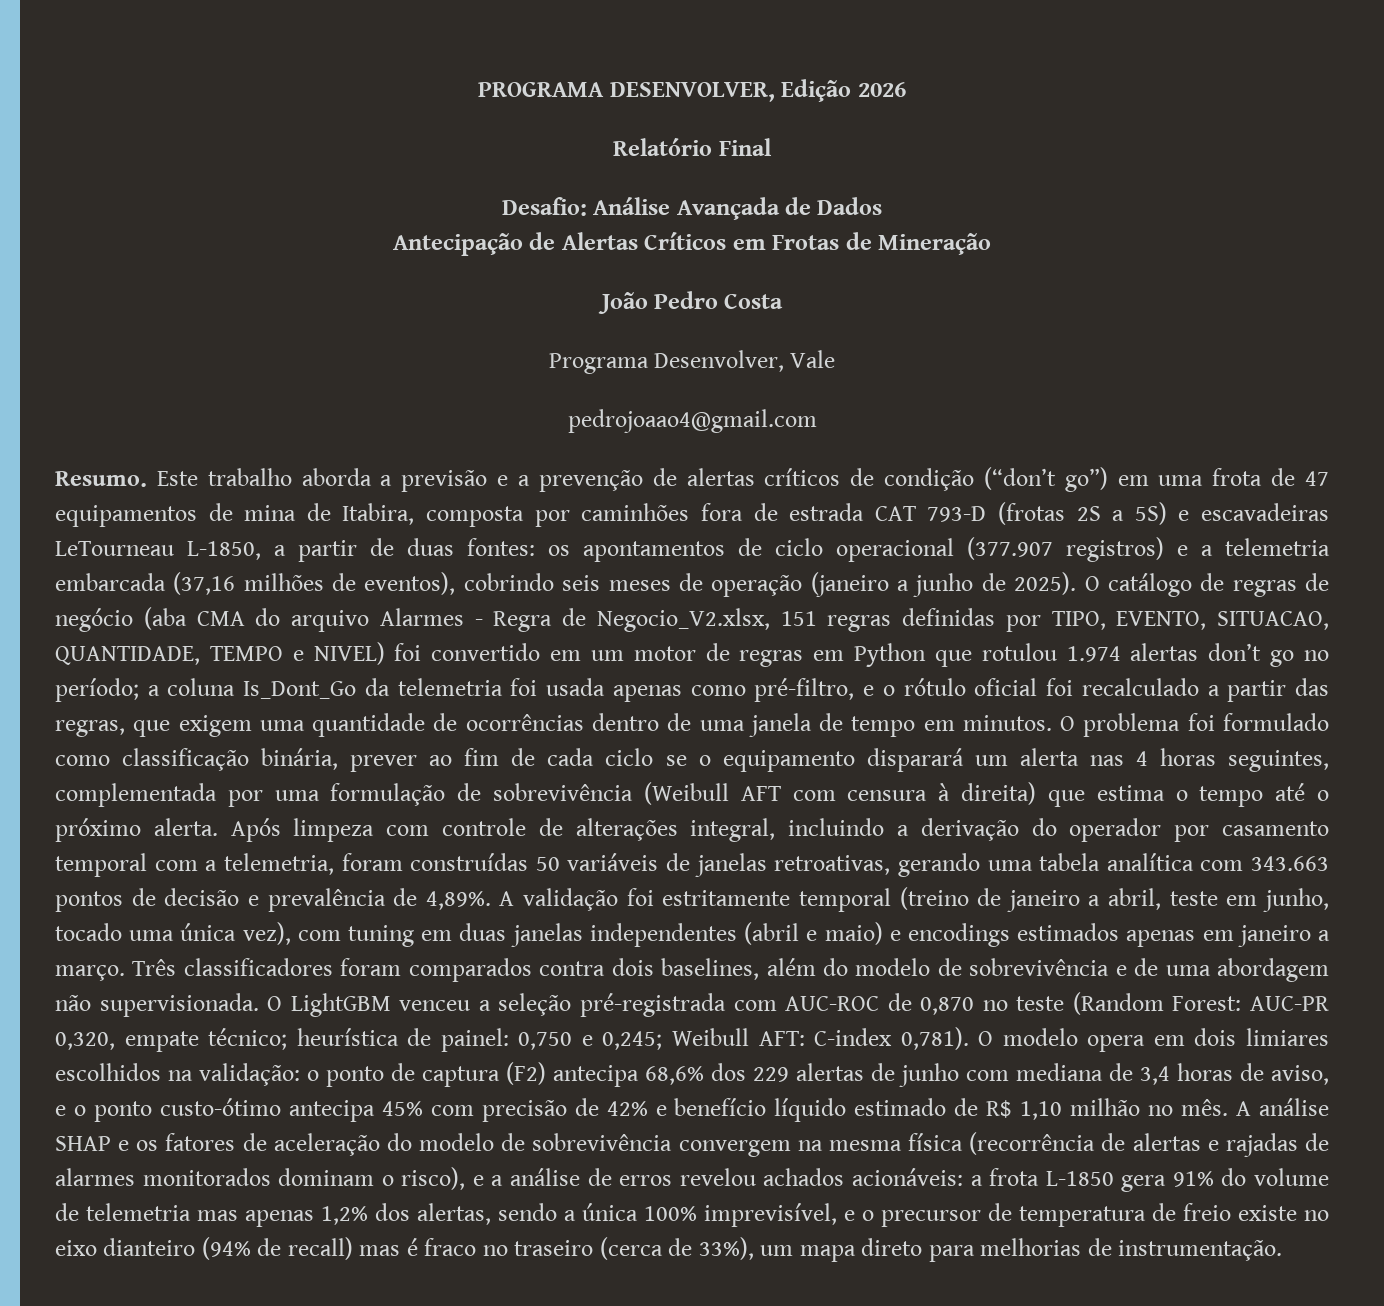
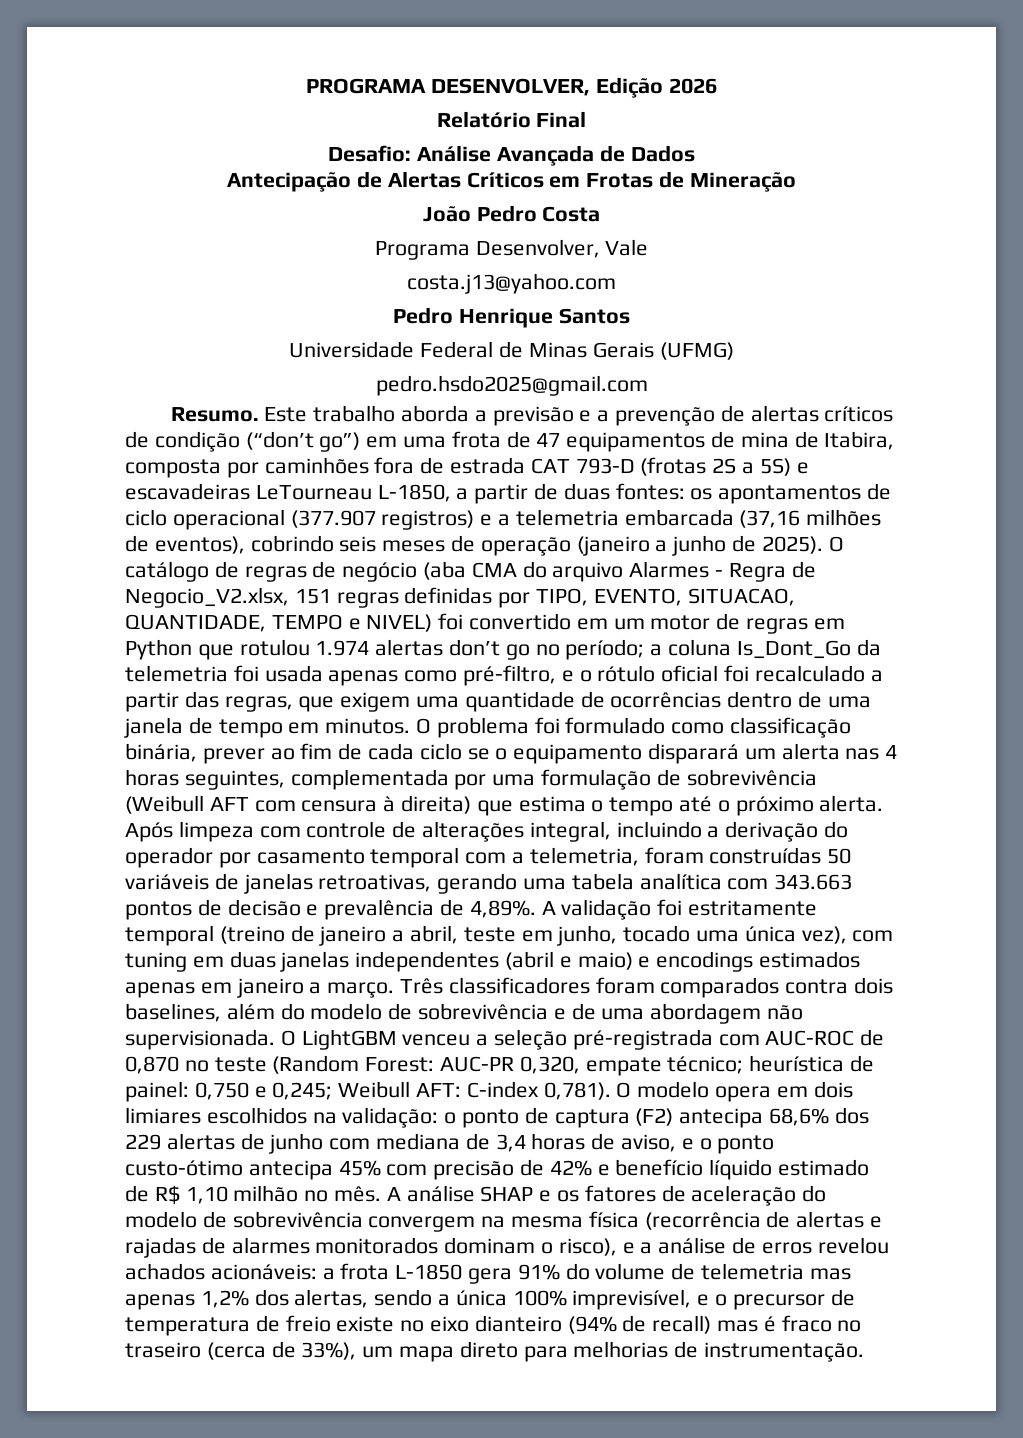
[567,409,817,433] pedrojoaao4@gmail.com -> [407,273,616,294] [393,307,630,328] [289,341,734,360] [375,375,648,396] costa.j13@yahoo.com // Pedro Henrique Santos // Universidade Federal de Minas Gerais (UFMG) // pedro.hsdo2025@gmail.com

